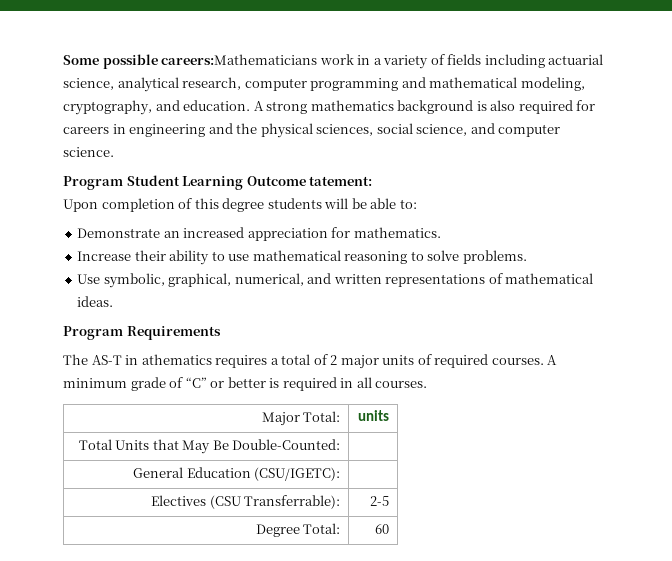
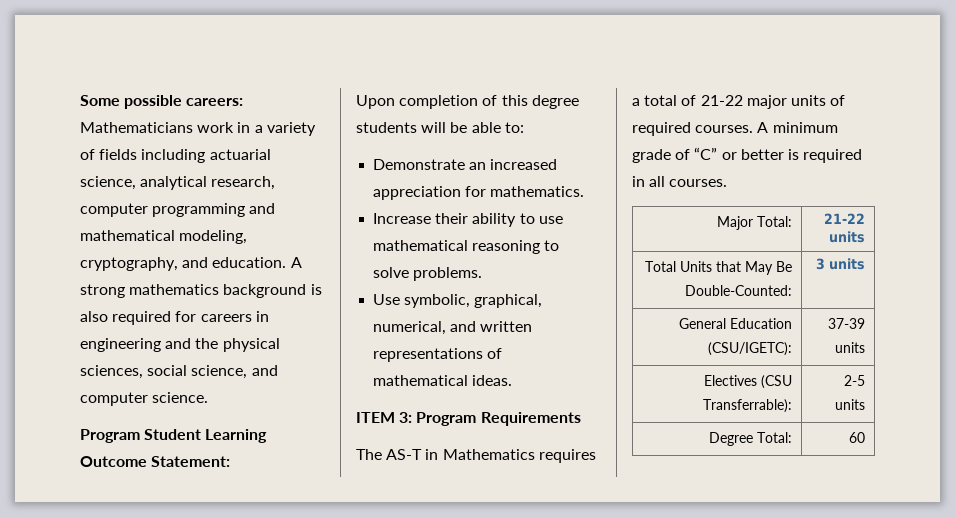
[161,54,318,65] careers:Mathematicians -> [186,98,244,106] [80,122,193,133] careers: Mathematicians
[309,176,373,186] tatement: -> [151,456,231,467] Statement:
(114, 301) none -> [356,412,413,423] ITEM 3:
[141,354,212,365] athematics -> [442,449,535,460] Mathematics
[330,355,338,365] 2 -> [700,95,743,106] 21-22
(341, 416) none -> [824,213,866,224] 21-22
(341, 444) none -> [816,258,866,270] 3 units
(341, 474) none -> [828,318,866,329] [835,342,866,353] 37-39 units
(390, 501) none -> [835,399,866,410] units

